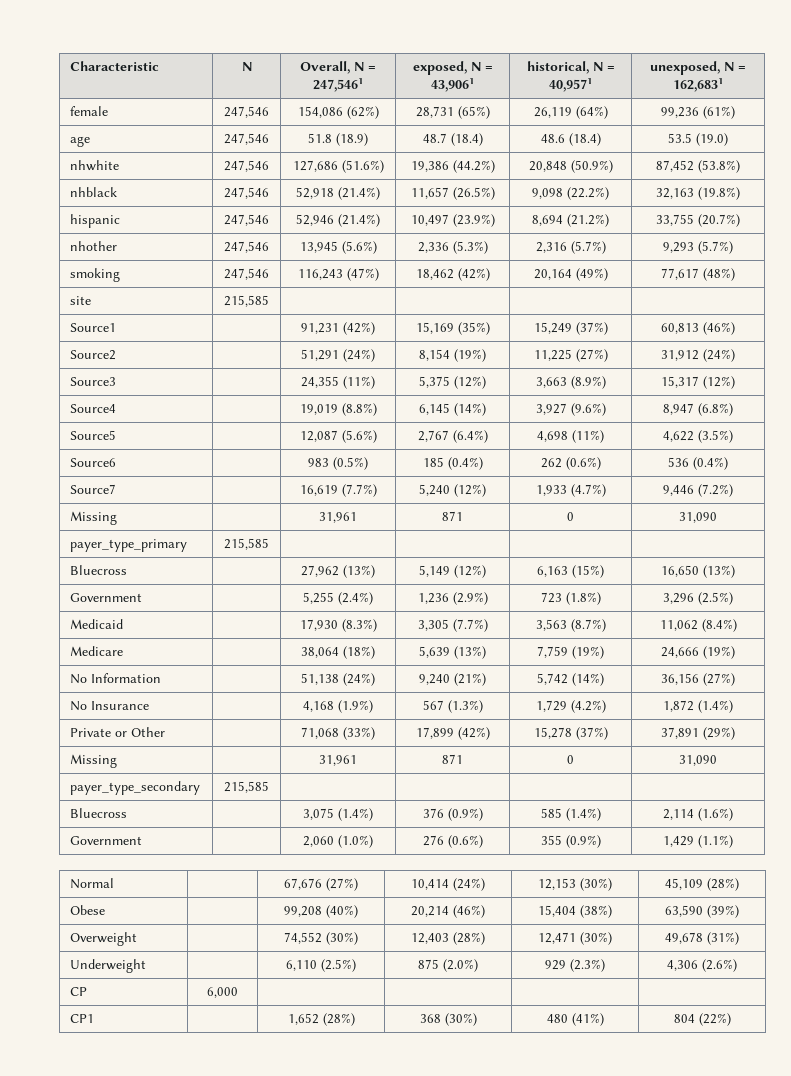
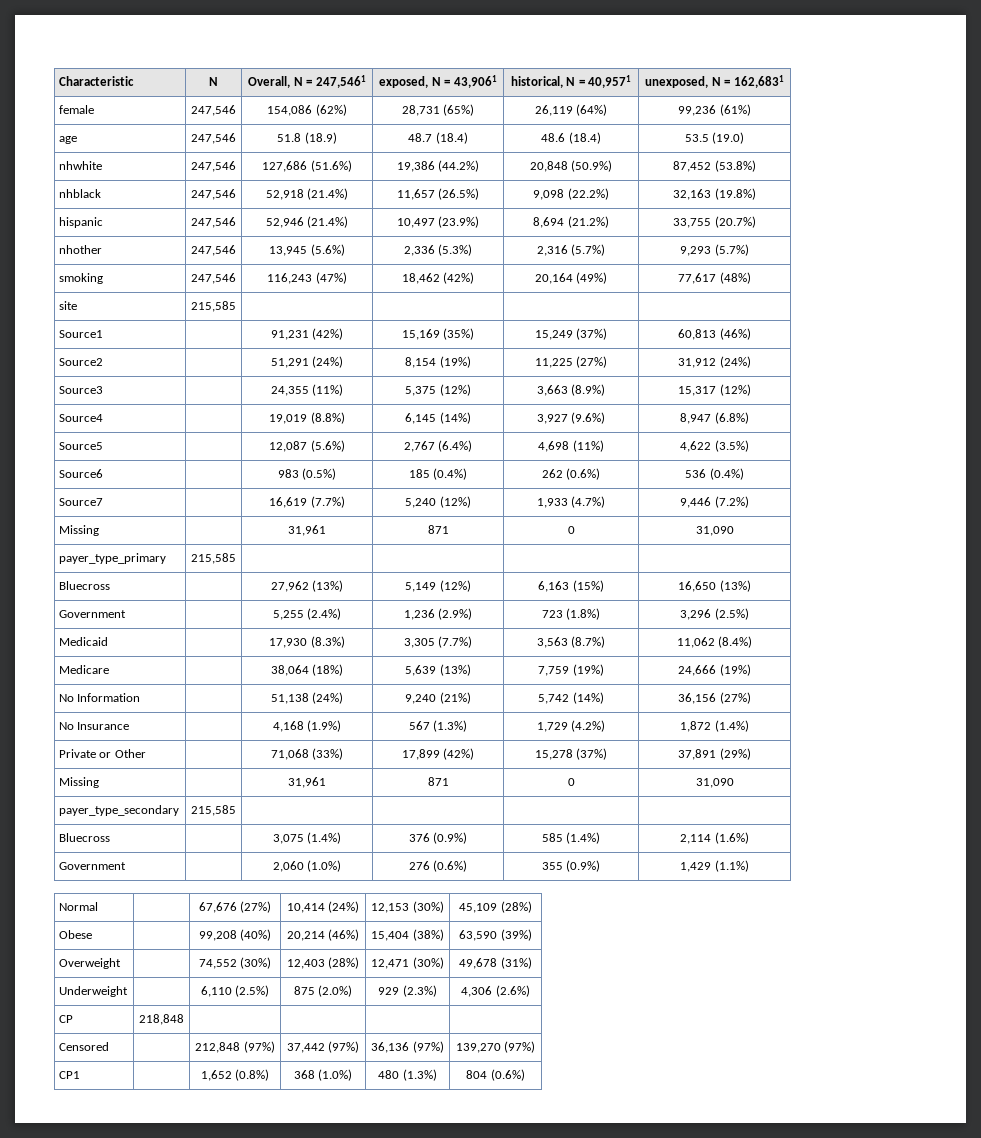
[207,987,238,998] 6,000 | | | | -> [139,1014,184,1025] [59,1042,110,1051] [195,1041,275,1053] [286,1041,360,1053] [371,1041,444,1053] [455,1041,536,1053] 218,848 | | | | // Censored | | 212,848 (97%) | 37,442 (97%) | 36,136 (97%) | 139,270 (97%)
[322,1013,355,1026] (28%) -> [235,1069,270,1081] (0.8%)
[444,1013,477,1026] (30%) -> [318,1069,353,1081] (1.0%)
[571,1013,604,1026] (41%) -> [402,1069,437,1081] (1.3%)
[698,1013,731,1026] (22%) -> [490,1069,525,1081] (0.6%)

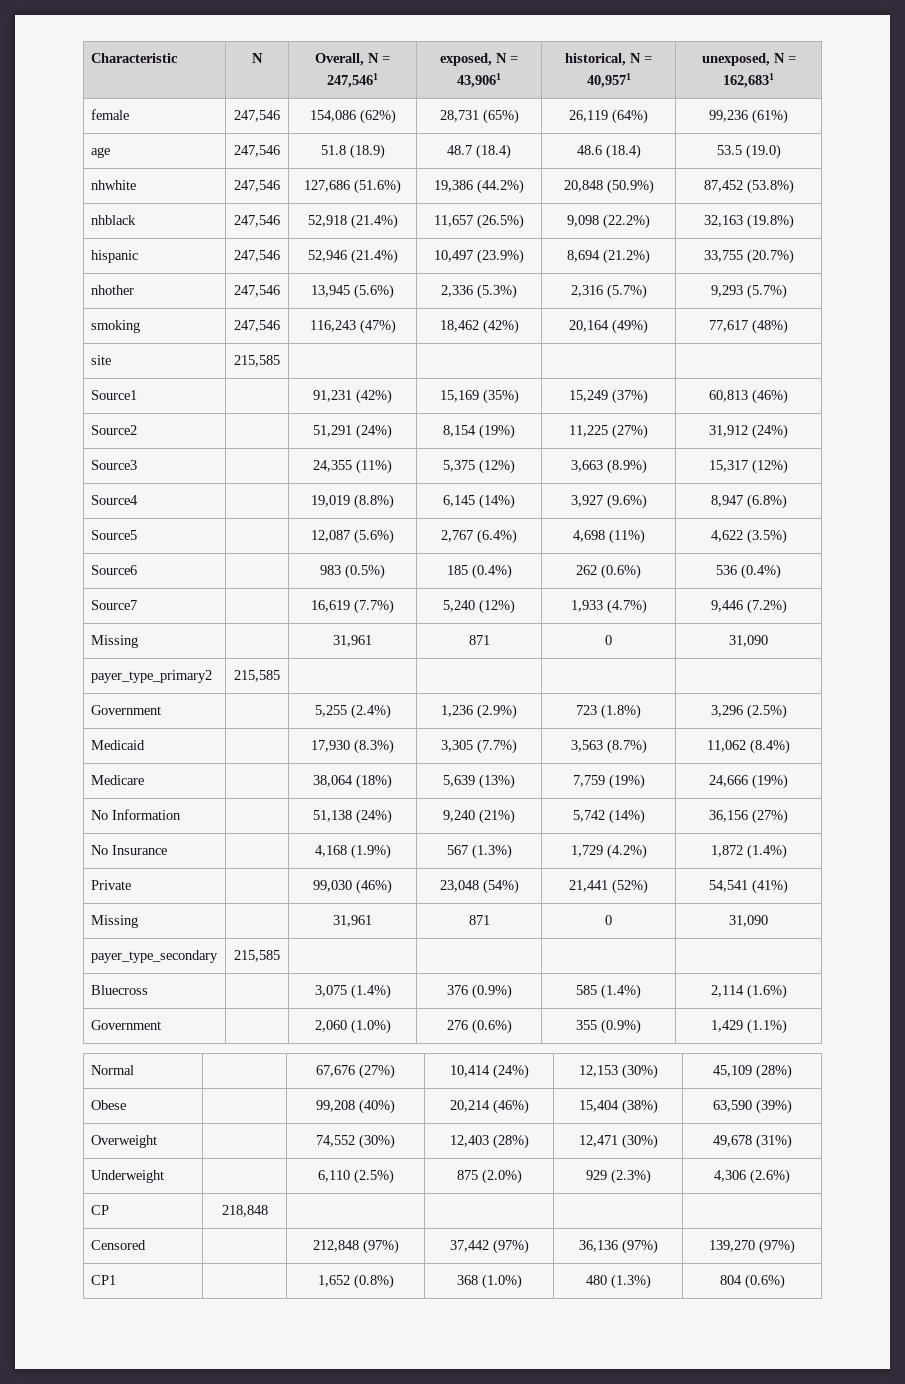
[59,553,167,564] [191,553,236,564] [59,581,111,590] [270,580,344,592] [405,580,471,592] [538,580,604,592] [678,580,751,592] payer_type_primary | 215,585 | | | | // Bluecross | | 27,962 (13%) | 5,149 (12%) | 6,163 (15%) | 16,650 (13%) -> [90,670,212,683] [233,670,280,682] payer_type_primary2 | 215,585 | | | |
[99,749,146,758] [270,748,344,760] [401,748,475,760] [534,748,608,760] [678,748,751,760] or Other | | 71,068 (33%) | 17,899 (42%) | 15,278 (37%) | 37,891 (29%) -> [313,879,392,894] [439,879,519,894] [569,879,648,894] [709,879,788,894] | | 99,030 (46%) | 23,048 (54%) | 21,441 (52%) | 54,541 (41%)

